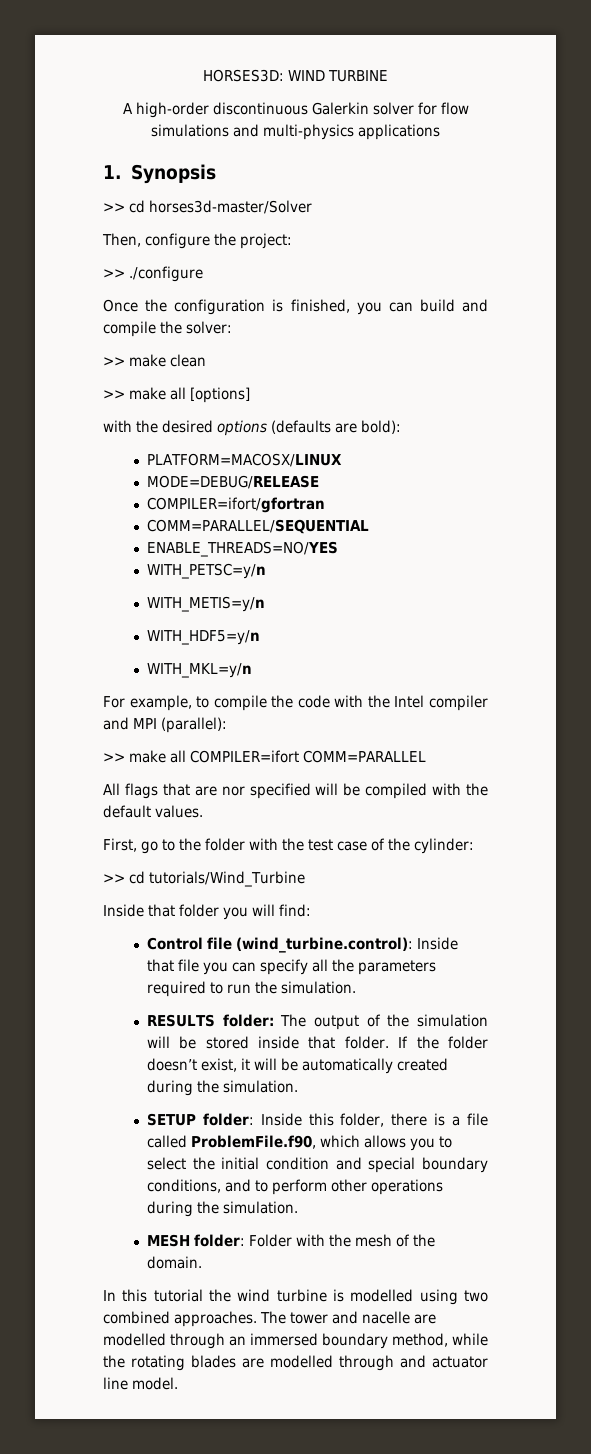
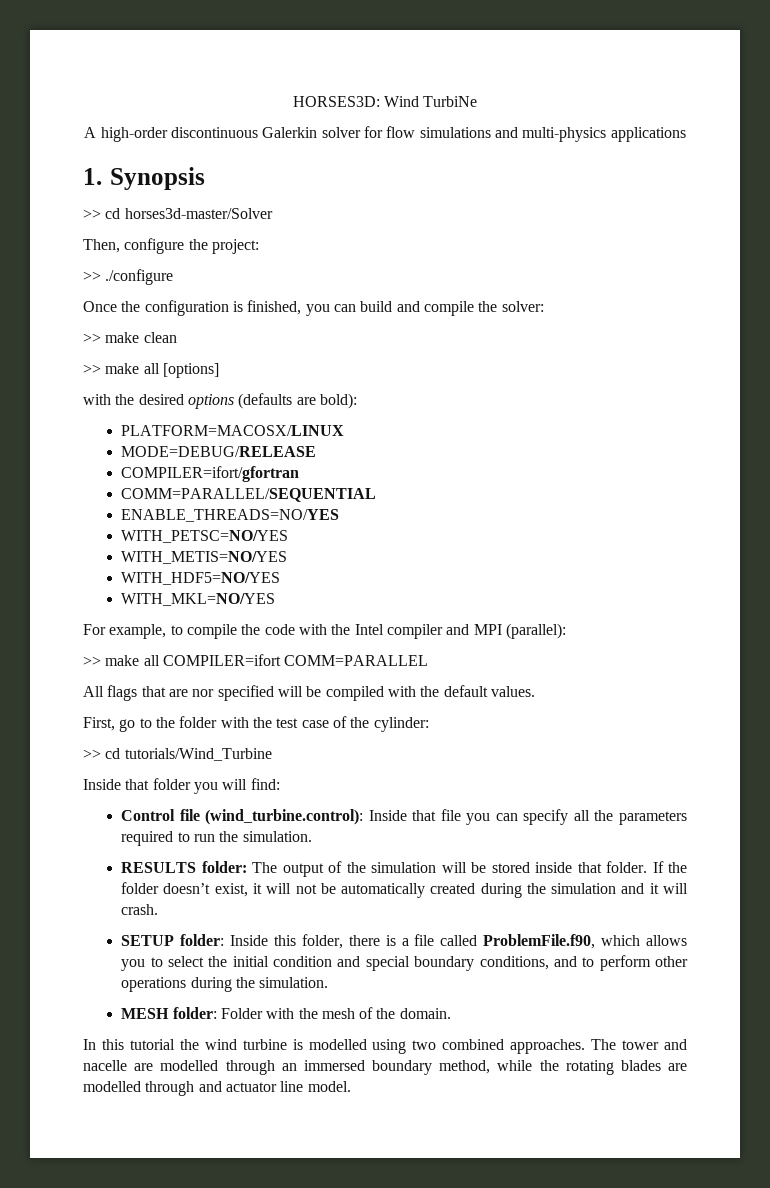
[288,70,388,82] WIND TURBINE -> [384,96,478,107] Wind TurbiNe
[146,563,266,579] [146,596,265,612] [146,630,260,645] [146,663,252,678] WITH_PETSC=y/n // WITH_METIS=y/n // WITH_HDF5=y/n // WITH_MKL=y/n -> [121,530,289,543] [121,551,288,564] [121,572,281,585] [121,593,276,606] WITH_PETSC=NO/YES // WITH_METIS=NO/YES // WITH_HDF5=NO/YES // WITH_MKL=NO/YES
(277, 1064) none -> [295,884,317,894] not
[222,1080,298,1093] simulation. -> [551,883,688,894] [121,904,159,915] simulation and it will crash.

